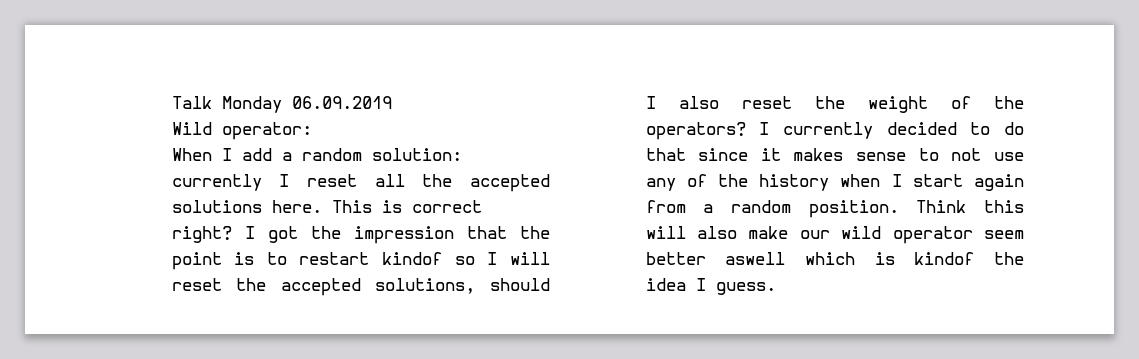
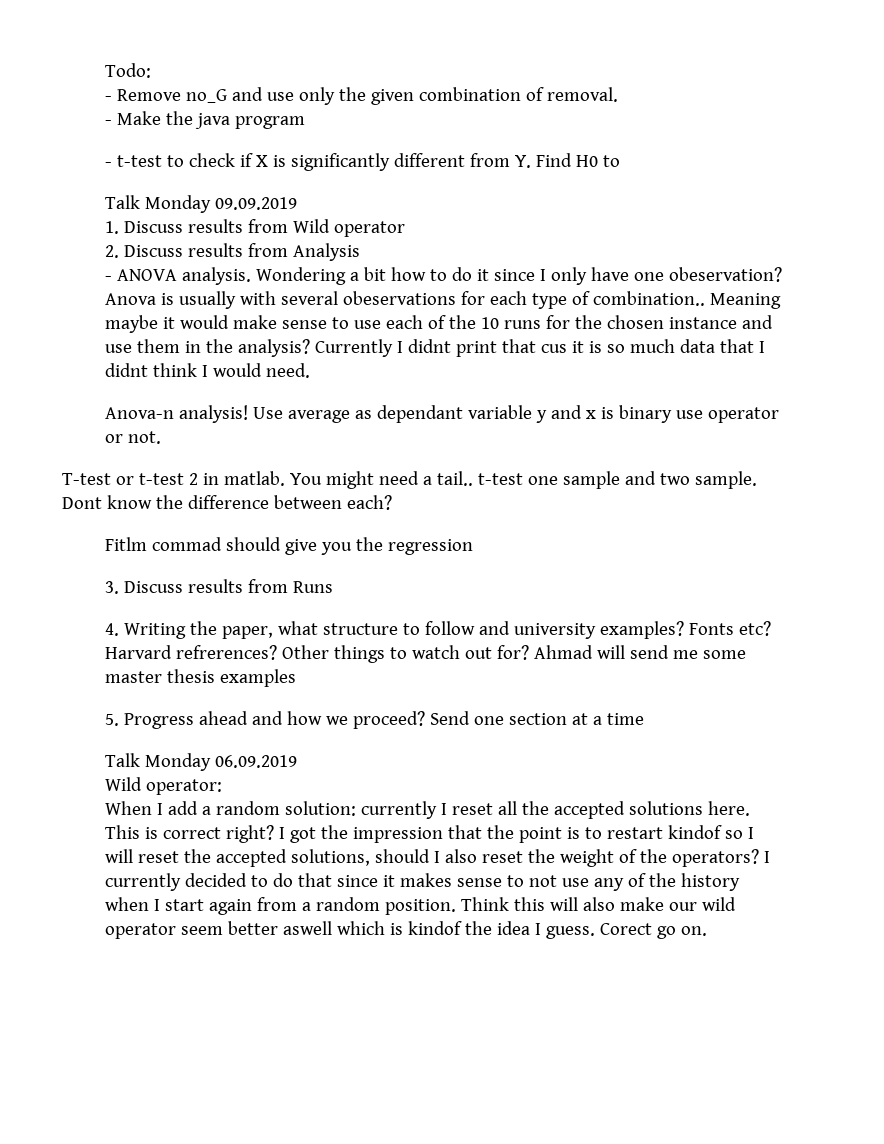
(171, 102) none -> [105,63,152,78] [105,87,619,105] [105,111,306,129] [105,153,621,171] [105,195,298,213] [105,219,406,237] [105,243,361,261] [105,267,783,285] [105,291,782,309] [105,315,774,333] [105,339,766,357] [105,363,311,378] [105,405,780,423] [105,431,162,444] [62,471,757,489] [62,495,392,510] [105,537,474,555] [105,579,334,594] [105,621,772,639] [105,645,747,663] [105,669,297,687] [105,711,645,729] Todo: // - Remove no_G and use only the given combination of removal. // - Make the java program // - t-test to check if X is significantly different from Y. Find H0 to // Talk Monday 09.09.2019 // 1. Discuss results from Wild operator // 2. Discuss results from Analysis // - ANOVA analysis. Wondering a bit how to do it since I only have one obeservation? Anova is usually with several obeservations for each type of combination.. Meaning maybe it would make sense to use each of the 10 runs for the chosen instance and use them in the analysis? Currently I didnt print that cus it is so much data that I didnt think I would need. // Anova-n analysis! Use average as dependant variable y and x is binary use operator or not. // T-test or t-test 2 in matlab. You might need a tail.. t-test one sample and two sample. Dont know the difference between each? // Fitlm commad should give you the regression // 3. Discuss results from Runs // 4. Writing the paper, what structure to follow and university examples? Fonts etc? Harvard refrerences? Other things to watch out for? Ahmad will send me some master thesis examples // 5. Progress ahead and how we proceed? Send one section at a time //
(776, 288) none -> [600,923,708,939] Corect go on.

